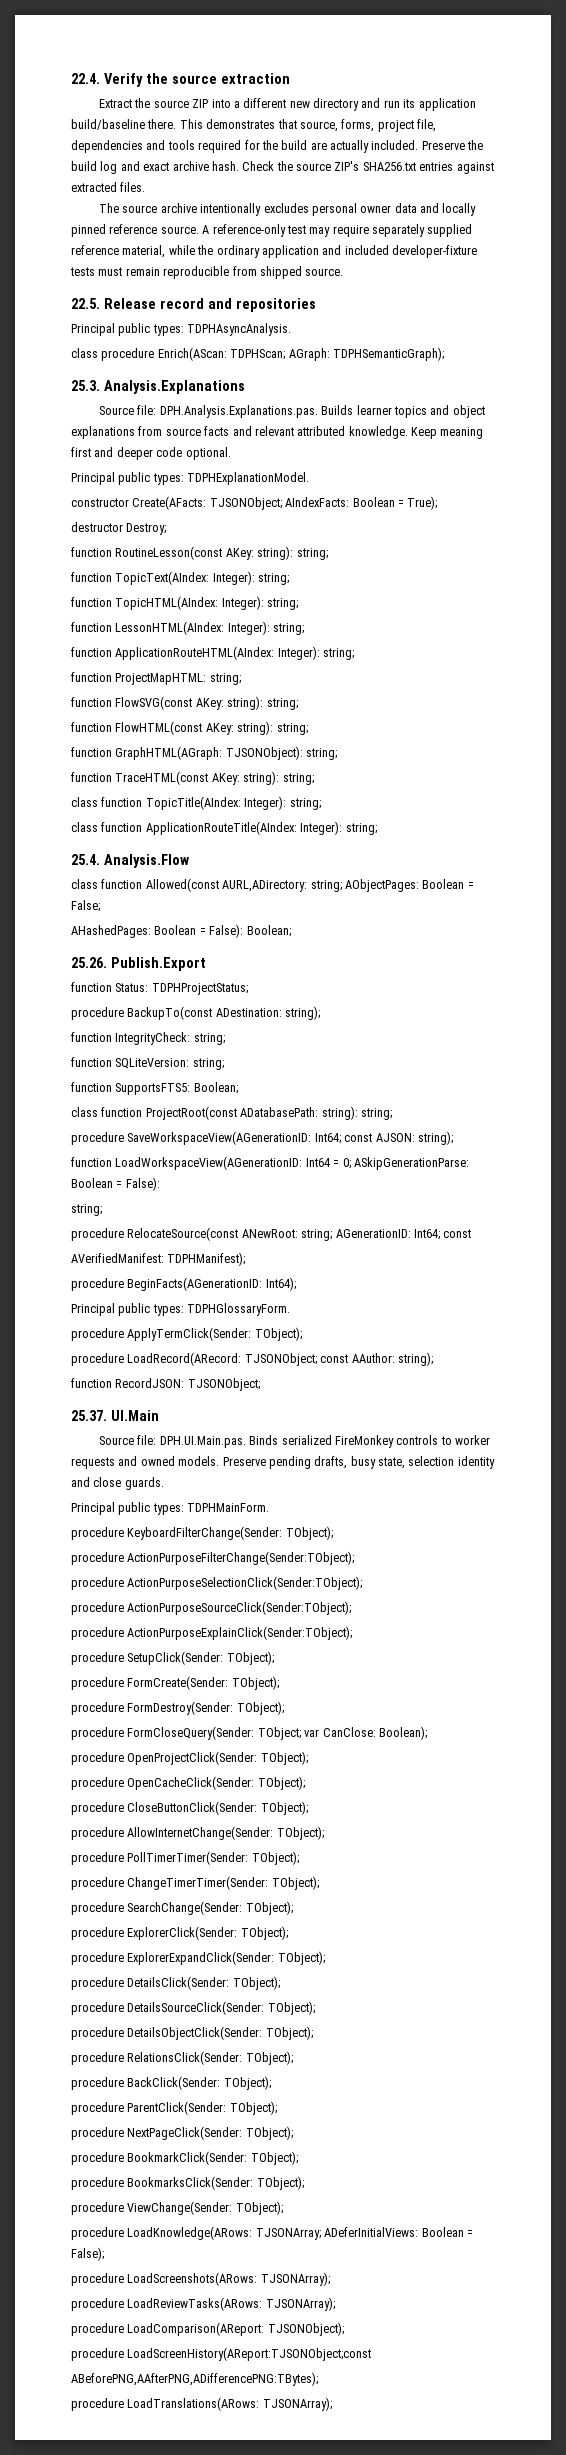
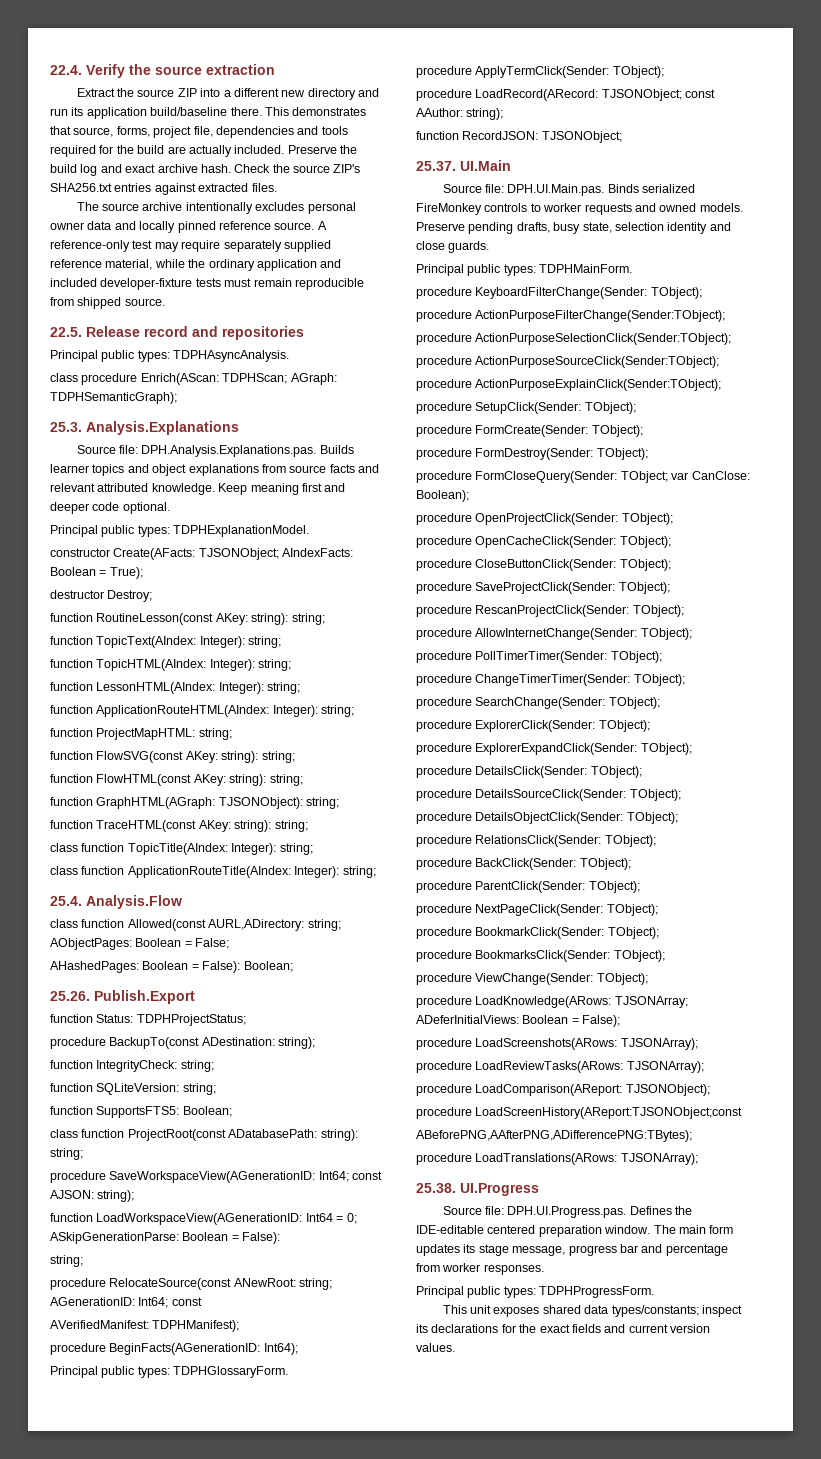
(308, 1808) none -> [416,582,670,594] [416,605,684,617] // procedure SaveProjectClick(Sender: TObject); // procedure RescanProjectClick(Sender: TObject);
(332, 2404) none -> [416,1183,539,1196] [442,1206,693,1218] [416,1225,734,1237] [416,1244,728,1256] [416,1263,544,1275] [416,1286,655,1298] [442,1305,742,1317] [416,1324,710,1333] [416,1343,455,1352] // 25.38. UI.Progress // Source file: DPH.UI.Progress.pas. Defines the IDE-editable centered preparation window. The main form updates its stage message, progress bar and percentage from worker responses. // Principal public types: TDPHProgressForm. // This unit exposes shared data types/constants; inspect its declarations for the exact fields and current version values.

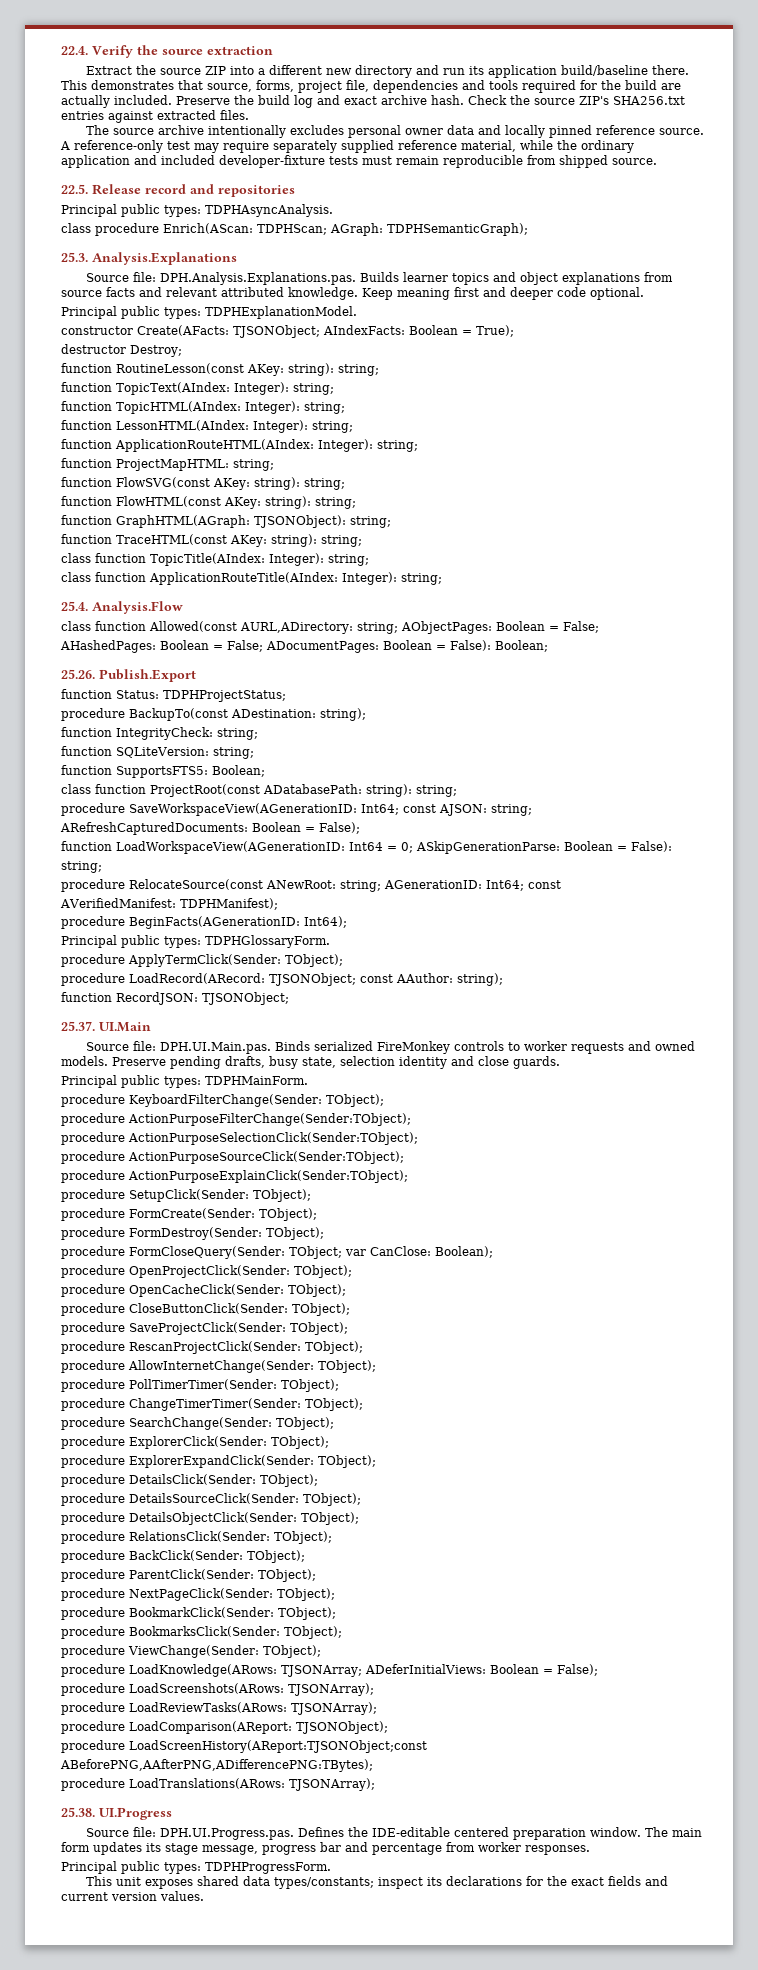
(199, 967) none -> [227,640,446,653] False; ADocumentPages: Boolean =
[97,1190,135,1202] string); -> [491,804,532,816] [60,822,360,835] string; // ARefreshCapturedDocuments: Boolean = False);

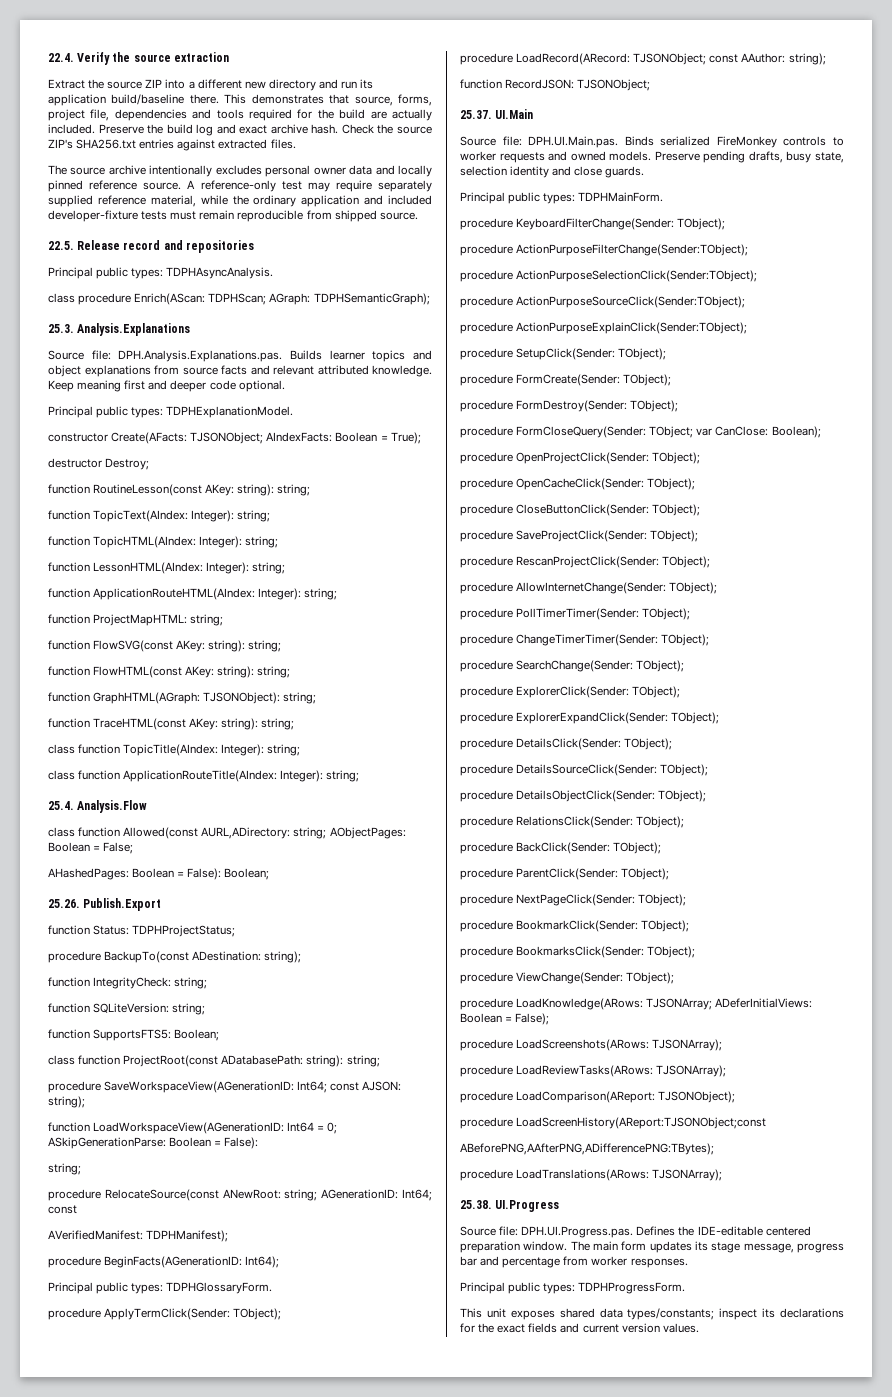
[227,640,446,653] False; ADocumentPages: Boolean = -> (185, 874) none
[491,804,532,816] [60,822,360,835] string; // ARefreshCapturedDocuments: Boolean = False); -> [48,1096,85,1108] string);

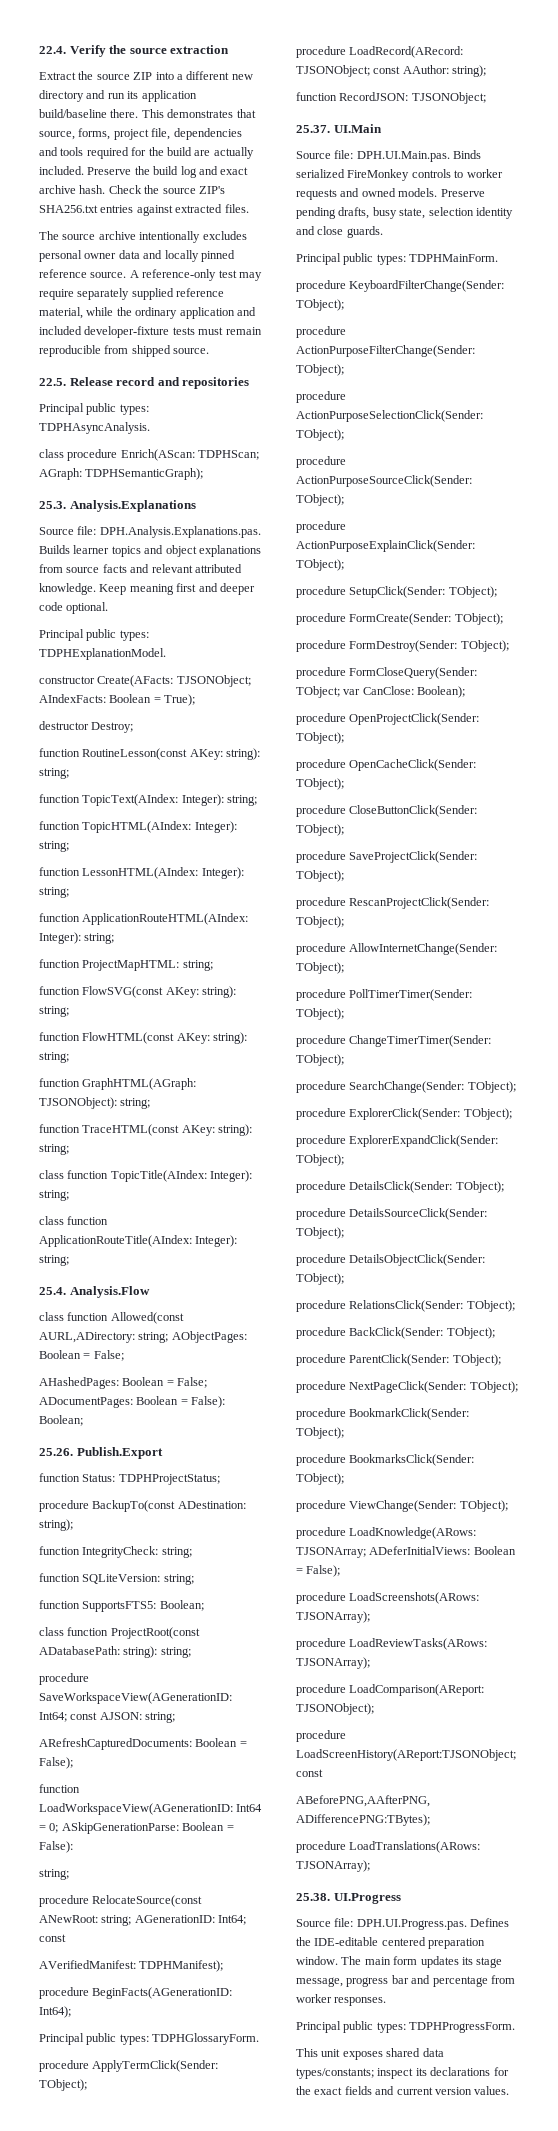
(185, 874) none -> [177,1377,208,1388] [39,1396,188,1408] False; ADocumentPages: Boolean =
[48,1096,85,1108] string); -> [145,1712,176,1723] [39,1738,247,1750] [39,1757,73,1769] string; // ARefreshCapturedDocuments: Boolean = False);

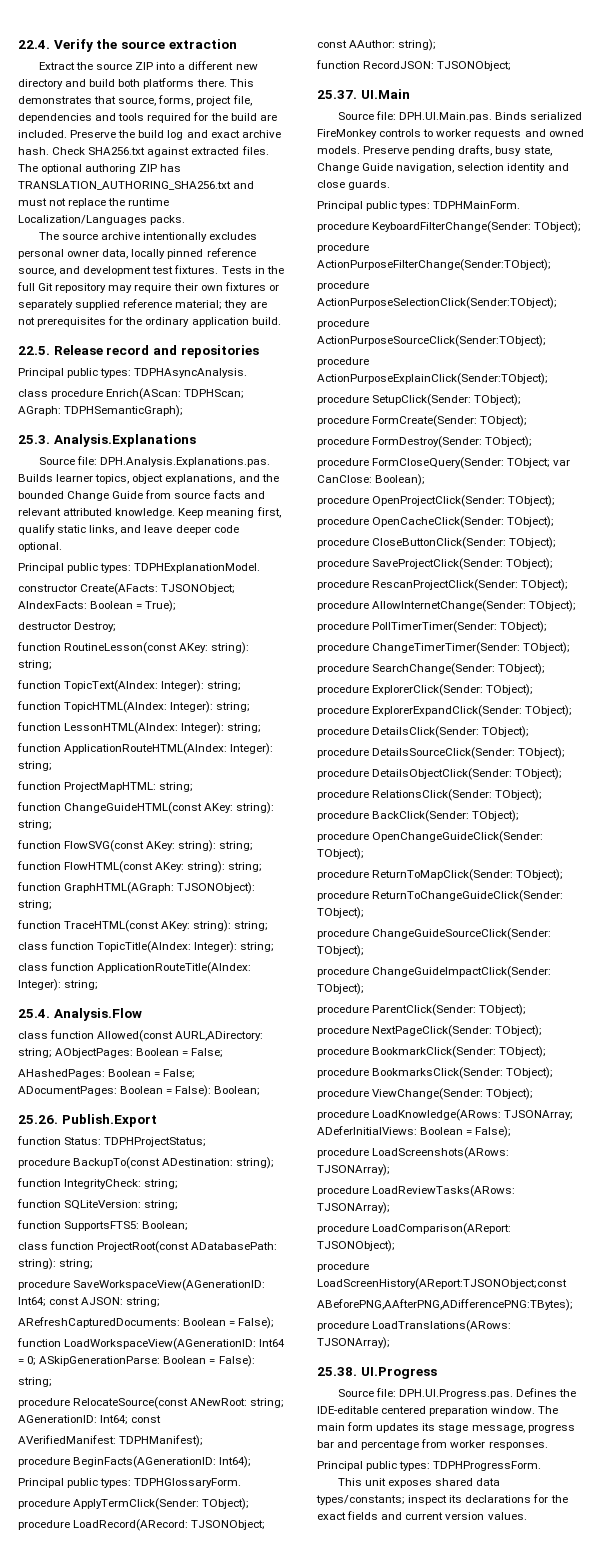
[107,90,197,102] [39,109,107,118] run its application build/baseline -> [89,78,195,89] build both platforms
[213,147,254,159] actually -> (277, 117) none
[144,185,225,194] [39,204,249,216] the source ZIP's SHA256.txt entries against extracted files. -> [88,146,269,157] [18,164,182,174] [18,181,255,190] [18,198,170,208] [18,215,186,225] SHA256.txt against extracted files. The optional authoring ZIP has TRANSLATION_AUTHORING_SHA256.txt and must not replace the runtime Localization/Languages packs.
[118,250,163,259] data and -> [102,249,129,259] data,
[90,269,262,281] [39,288,225,300] [39,307,256,319] [39,326,262,338] [39,345,210,357] source. A reference-only test may require separately supplied reference material, while the ordinary application and included developer-fixture tests must remain reproducible from shipped source. -> [18,265,284,276] [17,282,279,293] [18,299,267,310] [18,316,281,327] source, and development test fixtures. Tests in the full Git repository may require their own fixtures or separately supplied reference material; they are not prerequisites for the ordinary application build.
[111,545,261,557] topics and object explanations -> [95,474,279,484] [18,491,144,501] topics, object explanations, and the bounded Change Guide
[176,583,218,592] first and -> [256,507,281,518] [18,524,173,535] first, qualify static links, and leave
(213, 965) none -> [17,802,275,814] [18,820,52,830] // function ChangeGuideHTML(const AKey: string): string;
(426, 213) none -> [317,163,455,173] Change Guide navigation,
(495, 1333) none -> [317,831,544,843] [317,848,364,860] [317,869,564,881] [317,890,564,902] [317,907,364,919] [317,928,552,940] [317,945,364,957] [317,966,552,978] [317,983,364,995] // procedure OpenChangeGuideClick(Sender: TObject); // procedure ReturnToMapClick(Sender: TObject); // procedure ReturnToChangeGuideClick(Sender: TObject); // procedure ChangeGuideSourceClick(Sender: TObject); // procedure ChangeGuideImpactClick(Sender: TObject);

